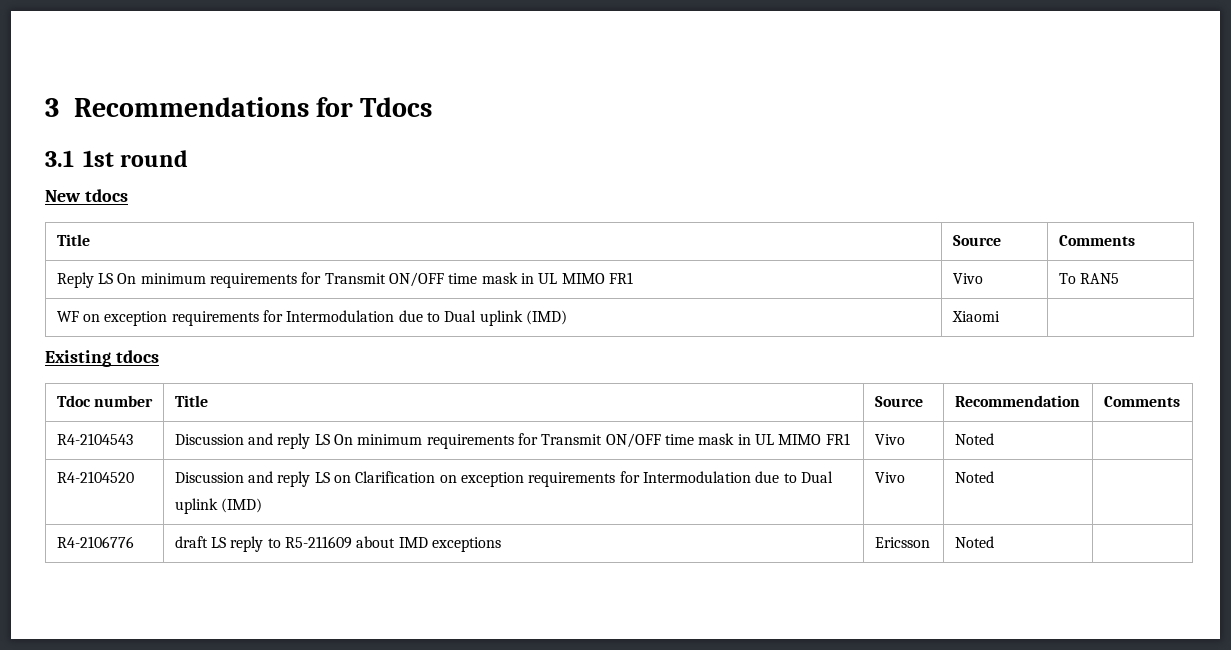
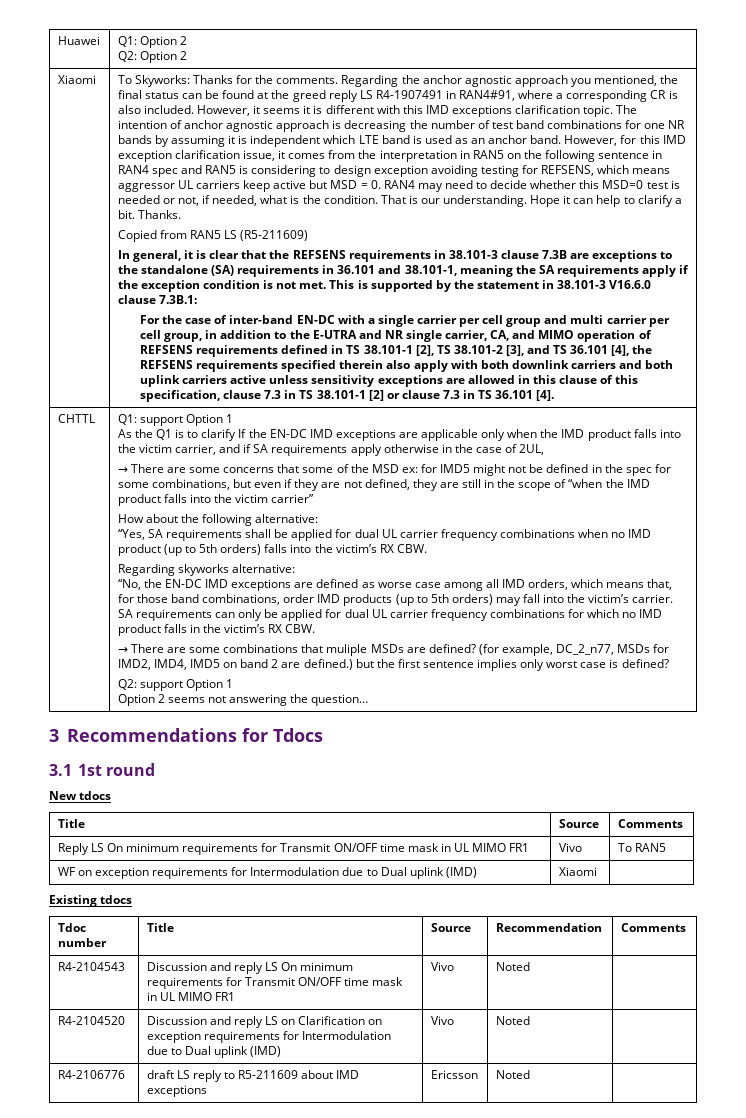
(45, 107) none -> [57,36,100,45] [117,36,187,48] [117,51,187,63] [57,75,96,84] [117,75,679,87] [117,90,678,102] [117,105,638,117] [117,120,686,132] [117,135,686,147] [117,150,663,162] [117,165,671,177] [117,180,680,192] [117,195,682,207] [117,210,181,219] [117,230,309,242] [117,250,673,262] [117,265,690,277] [117,280,652,292] [117,295,197,304] [139,315,670,327] [139,330,652,342] [139,345,653,357] [139,360,674,372] [139,375,639,387] [139,390,555,402] [57,414,95,423] [117,414,234,426] [117,429,681,441] [117,444,545,456] [117,464,671,476] [117,479,650,491] [117,494,315,506] [117,514,319,526] [117,529,652,541] [117,544,427,556] [117,564,295,576] [117,579,673,591] [117,594,674,606] [117,609,663,621] [117,624,316,636] [117,644,670,656] [117,659,669,671] [117,679,234,691] [117,694,369,706] Huawei | Q1: Option 2 // Q2: Option 2 // Xiaomi | To Skyworks: Thanks for the comments. Regarding the anchor agnostic approach you mentioned, the final status can be found at the greed reply LS R4-1907491 in RAN4#91, where a corresponding CR is also included. However, it seems it is different with this IMD exceptions clarification topic. The intention of anchor agnostic approach is decreasing the number of test band combinations for one NR bands by assuming it is independent which LTE band is used as an anchor band. However, for this IMD exception clarification issue, it comes from the interpretation in RAN5 on the following sentence in RAN4 spec and RAN5 is considering to design exception avoiding testing for REFSENS, which means aggressor UL carriers keep active but MSD = 0. RAN4 may need to decide whether this MSD=0 test is needed or not, if needed, what is the condition. That is our understanding. Hope it can help to clarify a bit. Thanks. // Copied from RAN5 LS (R5-211609) // In general, it is clear that the REFSENS requirements in 38.101-3 clause 7.3B are exceptions to the standalone (SA) requirements in 36.101 and 38.101-1, meaning the SA requirements apply if the exception condition is not met. This is supported by the statement in 38.101-3 V16.6.0 clause 7.3B.1: // For the case of inter-band EN-DC with a single carrier per cell group and multi carrier per cell group, in addition to the E-UTRA and NR single carrier, CA, and MIMO operation of REFSENS requirements defined in TS 38.101-1 [2], TS 38.101-2 [3], and TS 36.101 [4], the REFSENS requirements specified therein also apply with both downlink carriers and both uplink carriers active unless sensitivity exceptions are allowed in this clause of this specification, clause 7.3 in TS 38.101-1 [2] or clause 7.3 in TS 36.101 [4]. // CHTTL | Q1: support Option 1 // As the Q1 is to clarify If the EN-DC IMD exceptions are applicable only when the IMD product falls into the victim carrier, and if SA requirements apply otherwise in the case of 2UL, // → There are some concerns that some of the MSD ex: for IMD5 might not be defined in the spec for some combinations, but even if they are not defined, they are still in the scope of “when the IMD product falls into the victim carrier” // How about the following alternative: // “Yes, SA requirements shall be applied for dual UL carrier frequency combinations when no IMD product (up to 5th orders) falls into the victim’s RX CBW. // Regarding skyworks alternative: // “No, the EN-DC IMD exceptions are defined as worse case among all IMD orders, which means that, for those band combinations, order IMD products (up to 5th orders) may fall into the victim’s carrier. SA requirements can only be applied for dual UL carrier frequency combinations for which no IMD product falls in the victim’s RX CBW. // → There are some combinations that muliple MSDs are defined? (for example, DC_2_n77, MSDs for IMD2, IMD4, IMD5 on band 2 are defined.) but the first sentence implies only worst case is defined? // Q2: support Option 1 // Option 2 seems not answering the question… //

